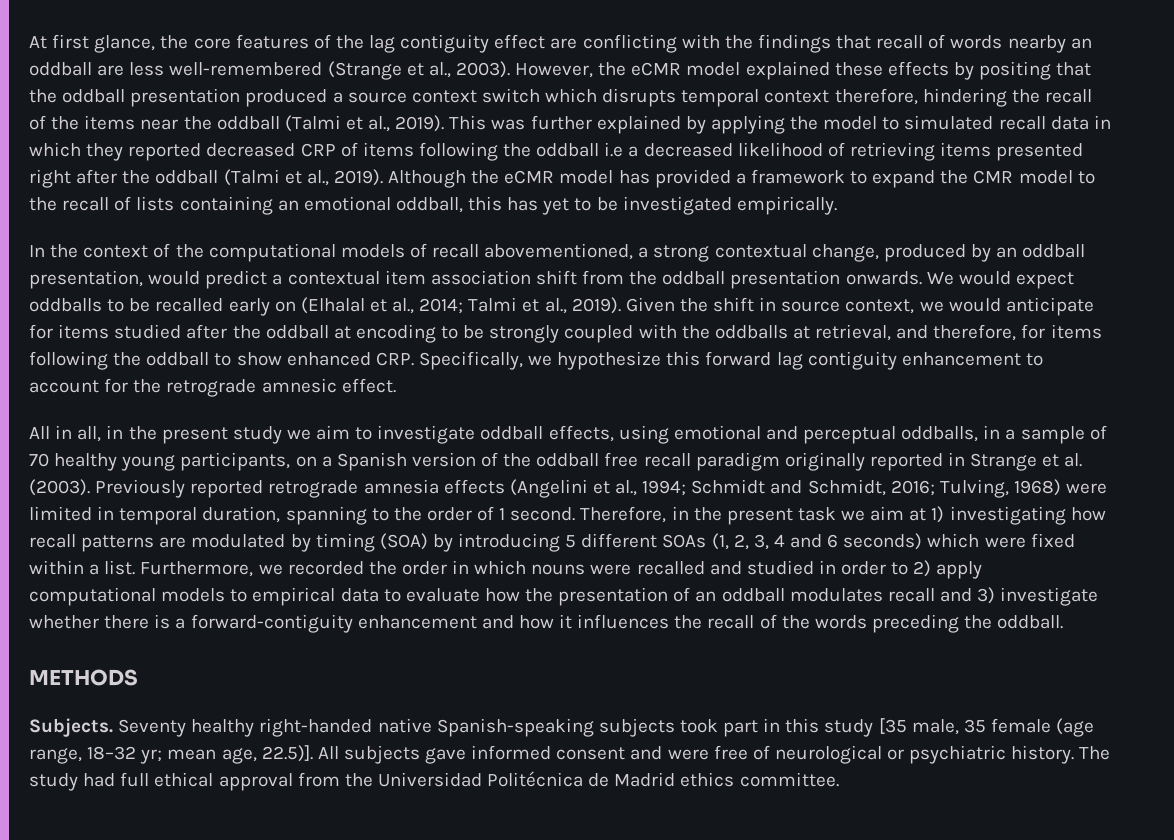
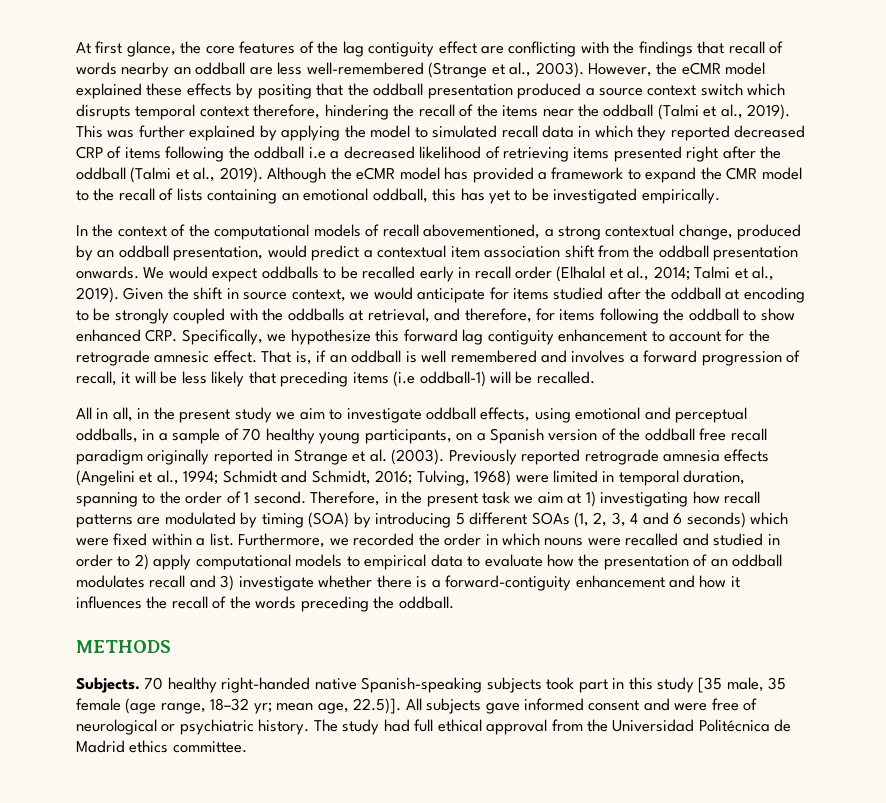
[274,301,296,312] on -> [458,266,553,279] in recall order
(396, 385) none -> [261,350,801,366] [76,371,595,387] That is, if an oddball is well remembered and involves a forward progression of recall, it will be less likely that preceding items (i.e oddball-1) will be recalled.
[118,719,187,737] Seventy -> [144,677,164,690] 70

